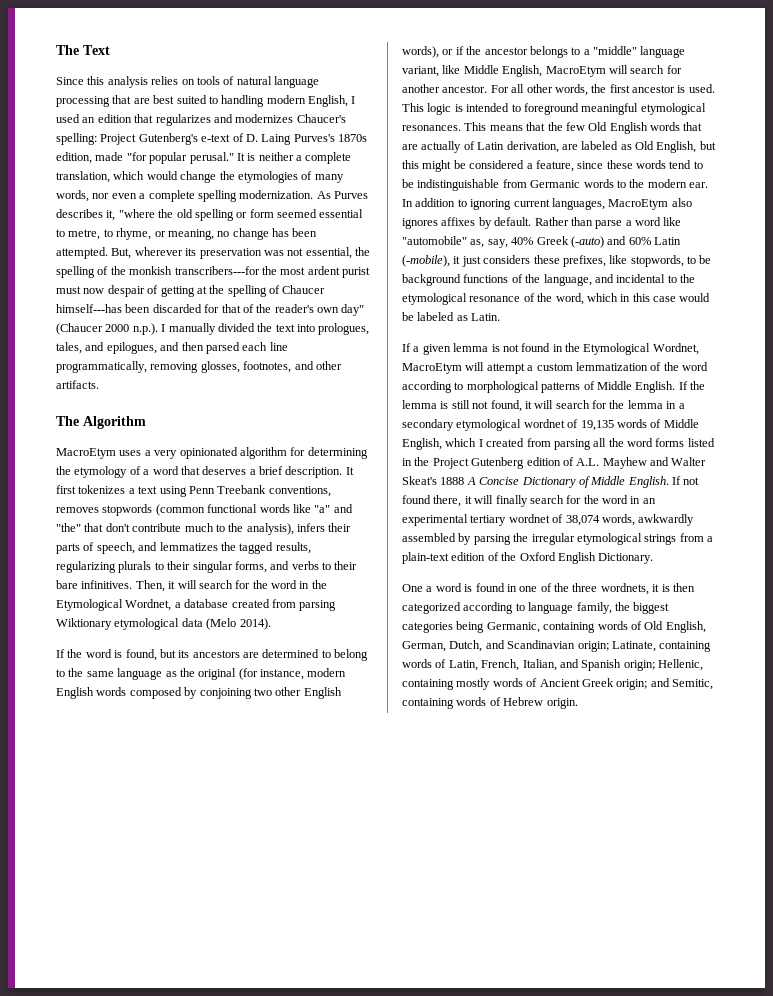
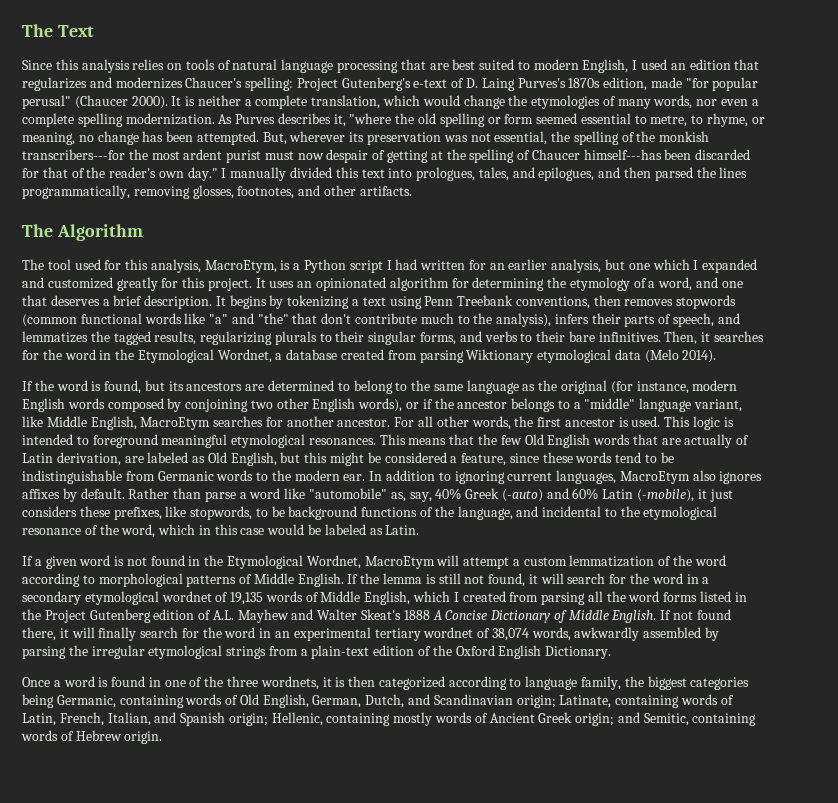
[221,95,265,107] handling -> (530, 65) none
[189,152,234,164] perusal." -> [22,95,168,109] perusal" (Chaucer 2000).
[341,304,365,316] [56,323,158,335] day" (Chaucer 2000 n.p.). -> [187,167,218,181] day."
[257,323,273,332] the -> [335,167,359,178] this
[242,342,288,351] each line -> [696,167,748,178] the lines
[56,448,178,459] MacroEtym uses a very -> [22,259,758,273] [22,277,313,291] The tool used for this analysis, MacroEtym, is a Python script I had written for an earlier analysis, but one which I expanded and customized greatly for this project. It uses an
[152,466,179,475] word -> [658,277,743,291] word, and one
[56,485,126,494] first tokenizes -> [229,295,350,309] begins by tokenizing
(331, 491) none -> [593,295,621,306] then
[177,580,233,589] will search -> [714,331,765,342] searches
[608,65,665,74] will search -> [213,416,264,427] searches
[453,343,489,352] lemma -> [79,555,111,566] word
[627,400,663,409] lemma -> [651,573,683,584] word
[402,584,423,592] One -> [22,677,50,687] Once

